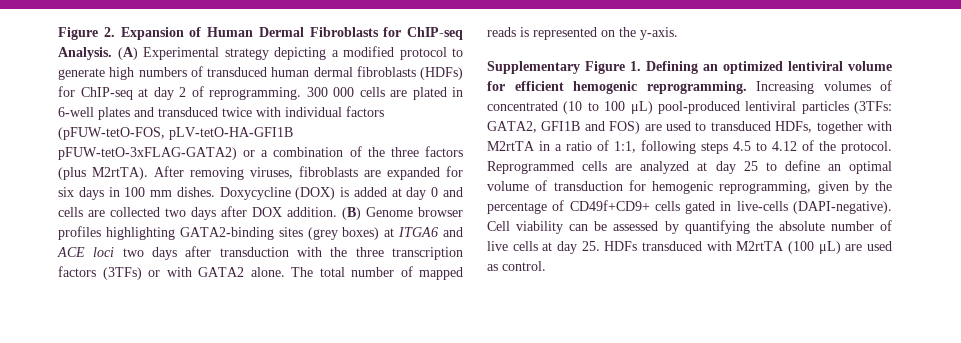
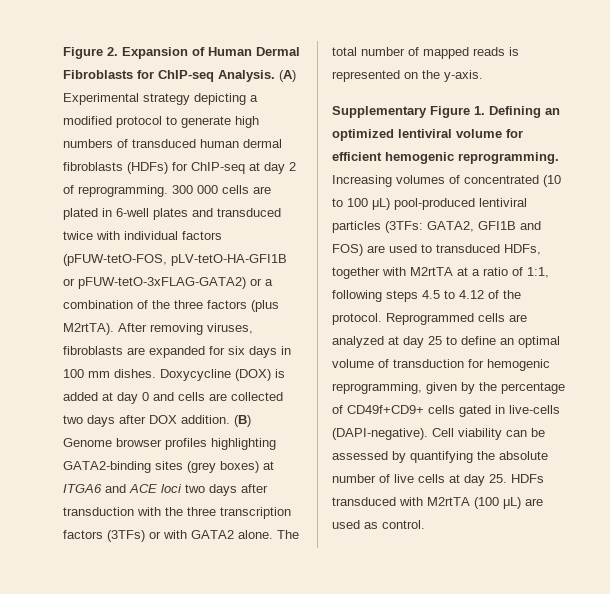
(293, 133) none -> [63,278,75,286] or
[539,141,550,151] in -> [457,267,468,276] at

